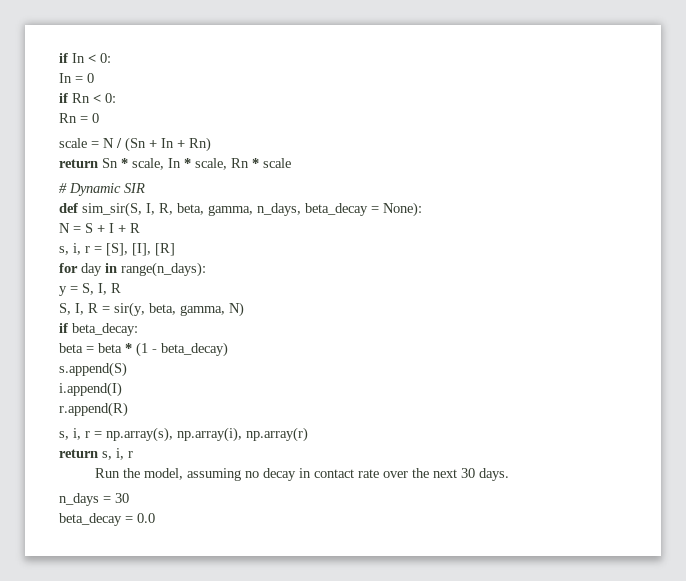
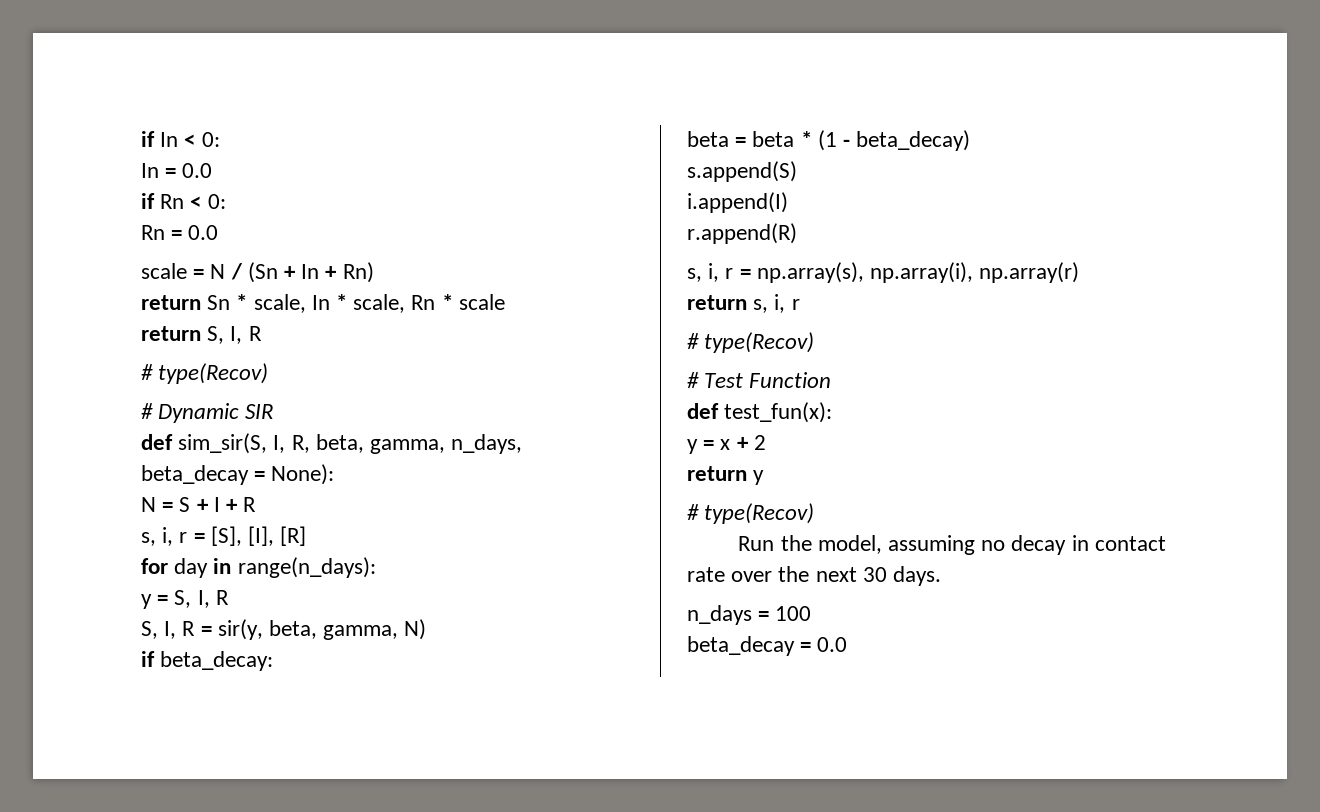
[87,73,94,83] 0 -> [182,163,213,178] 0.0
[92,113,99,123] 0 -> [188,225,219,240] 0.0
(291, 163) none -> [141,326,262,344] [141,363,269,384] // return S, I, R // # type(Recov)
(133, 454) none -> [687,332,815,353] [687,372,832,388] [687,402,833,423] [687,435,766,454] [687,466,765,485] [687,503,815,524] // # type(Recov) // # Test Function // def test_fun(x): // y = x + 2 // return y // # type(Recov)
[115,493,129,503] 30 -> [775,606,812,621] 100

